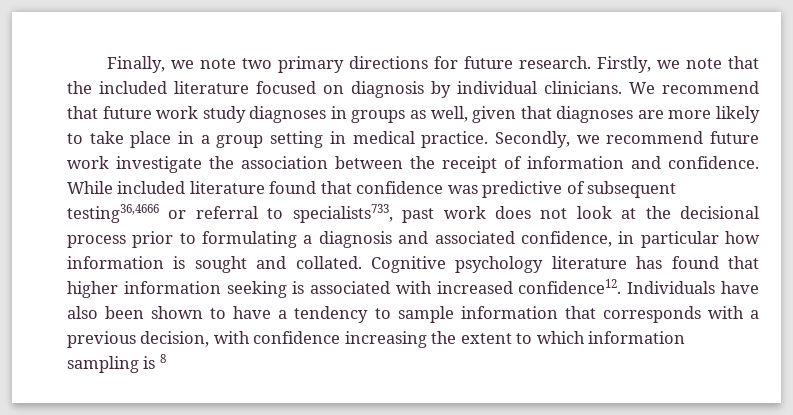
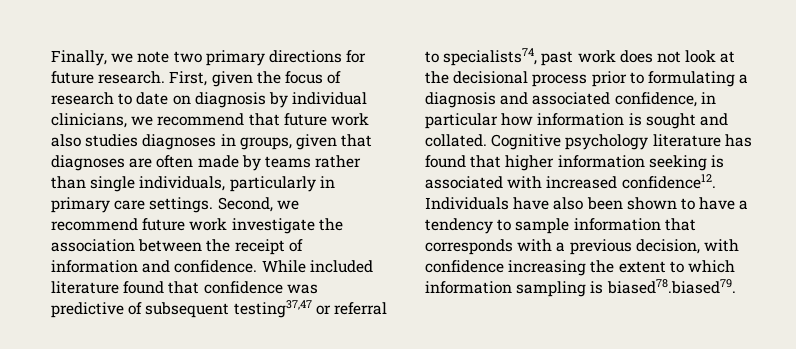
[597,56,759,73] [67,81,316,94] Firstly, we note that the included literature focused -> [169,71,342,87] [51,92,169,105] First, given the focus of research to date
[544,81,655,94] clinicians. We -> [51,113,154,128] clinicians, we
[202,106,760,123] [67,131,570,148] study diagnoses in groups as well, given that diagnoses are more likely to take place in a group setting in medical practice. Secondly, -> [51,134,373,150] [51,155,362,171] [51,176,335,192] [51,197,273,213] also studies diagnoses in groups, given that diagnoses are often made by teams rather than single individuals, particularly in primary care settings. Second,
[67,204,159,223] testing36,4666 -> [233,300,312,318] testing37,47
[292,204,393,223] specialists733, -> [443,48,538,66] specialists74,
[159,354,166,363] 8 -> [606,279,736,294] biased78.biased79.

